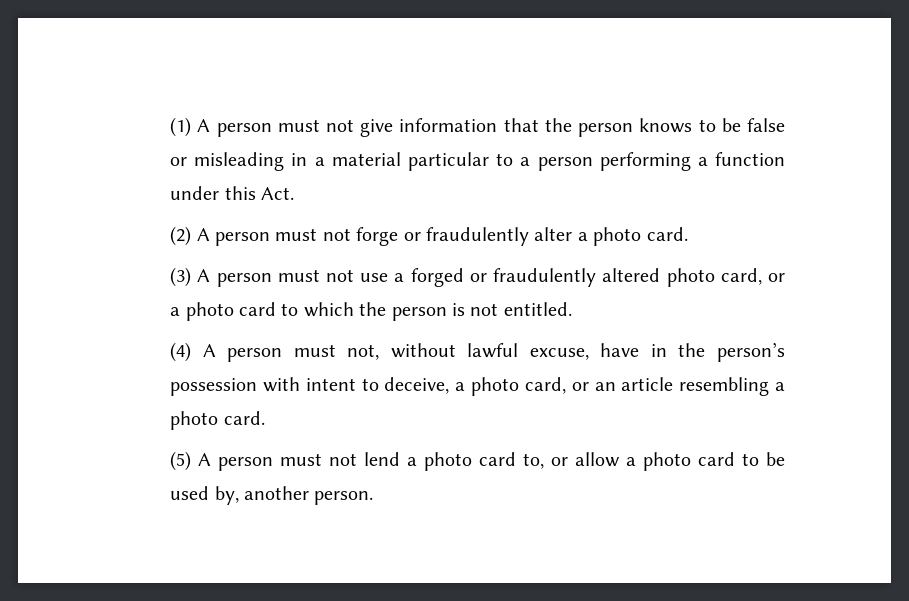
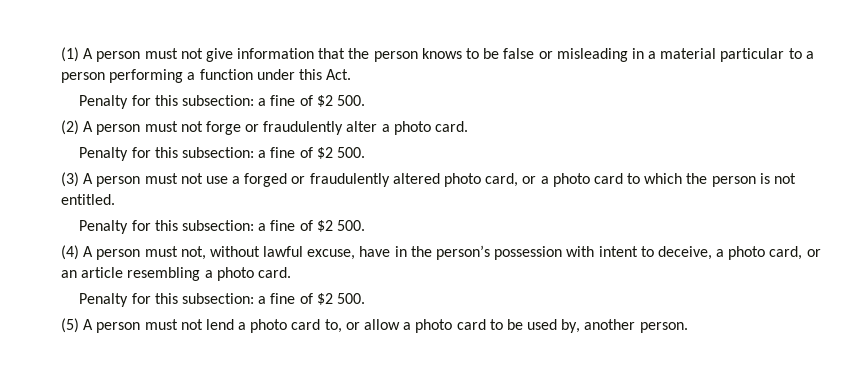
(294, 193) none -> [79,95,365,109] // Penalty for this subsection: a fine of $2 500.
(688, 234) none -> [79,147,365,161] // Penalty for this subsection: a fine of $2 500.
(572, 309) none -> [79,220,365,234] // Penalty for this subsection: a fine of $2 500.
(265, 418) none -> [79,293,365,307] // Penalty for this subsection: a fine of $2 500.

